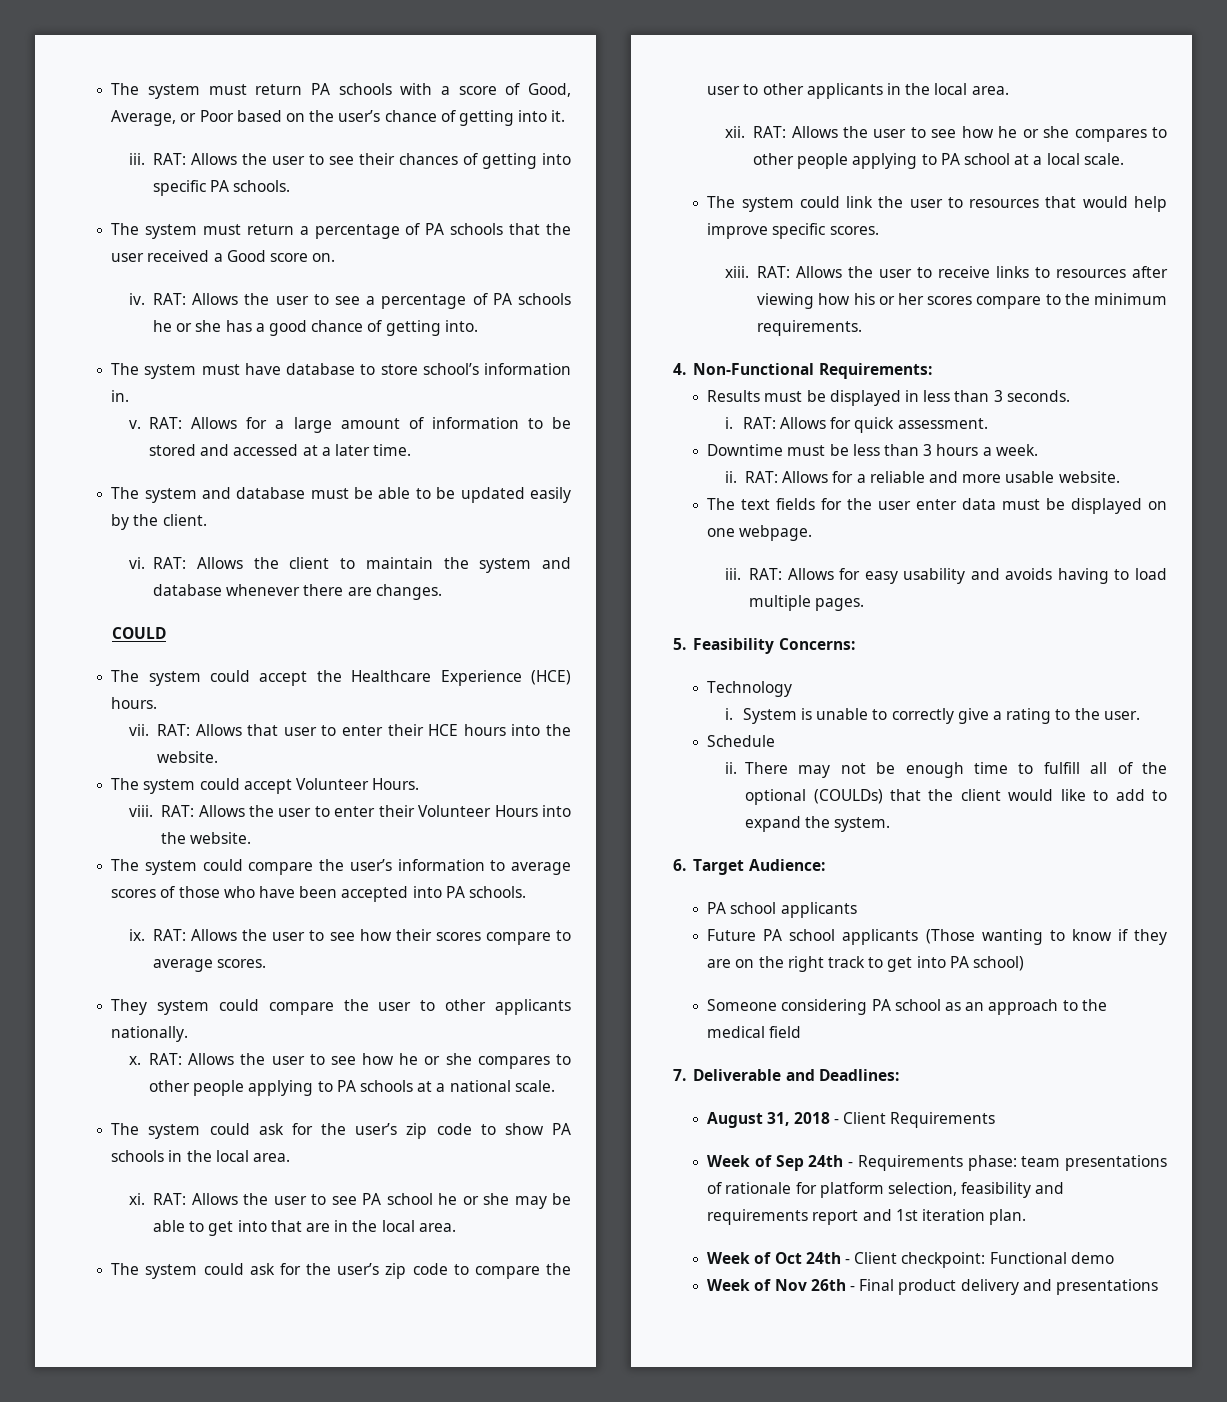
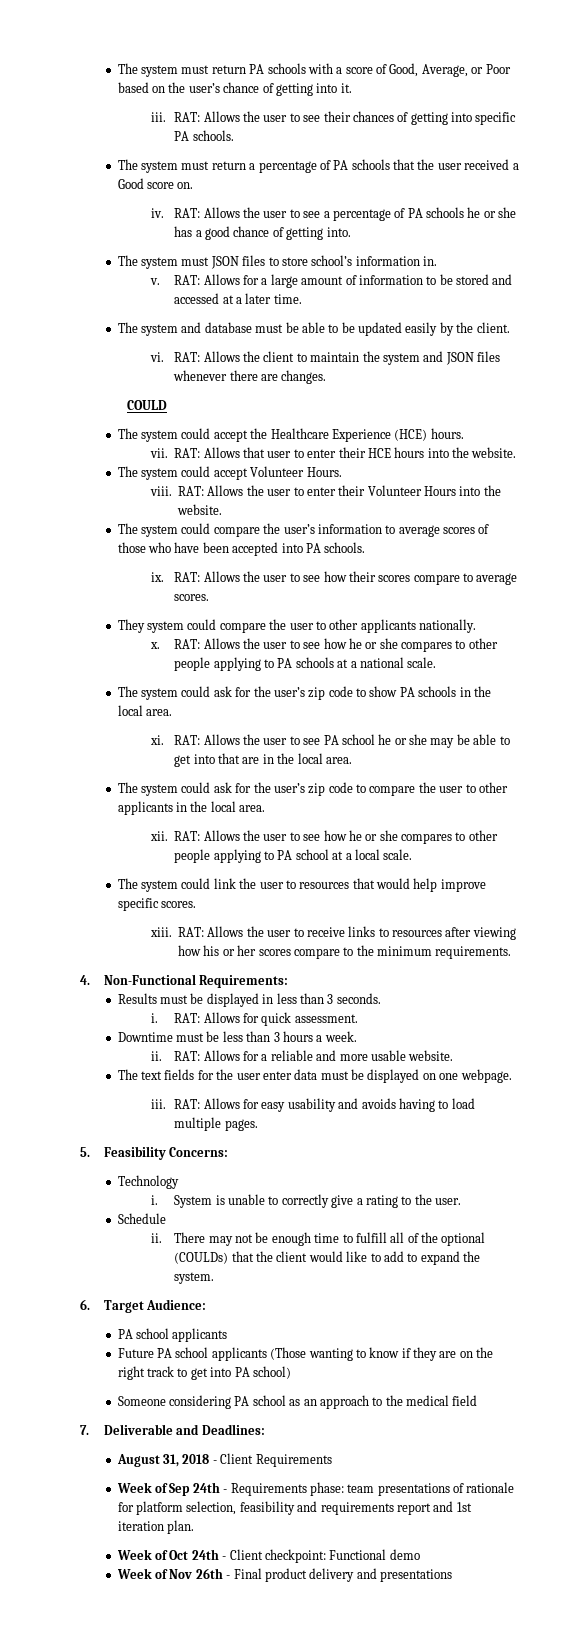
[244,363,356,375] have database -> [210,255,266,269] JSON files
[153,584,223,596] database -> [445,351,501,365] JSON files

